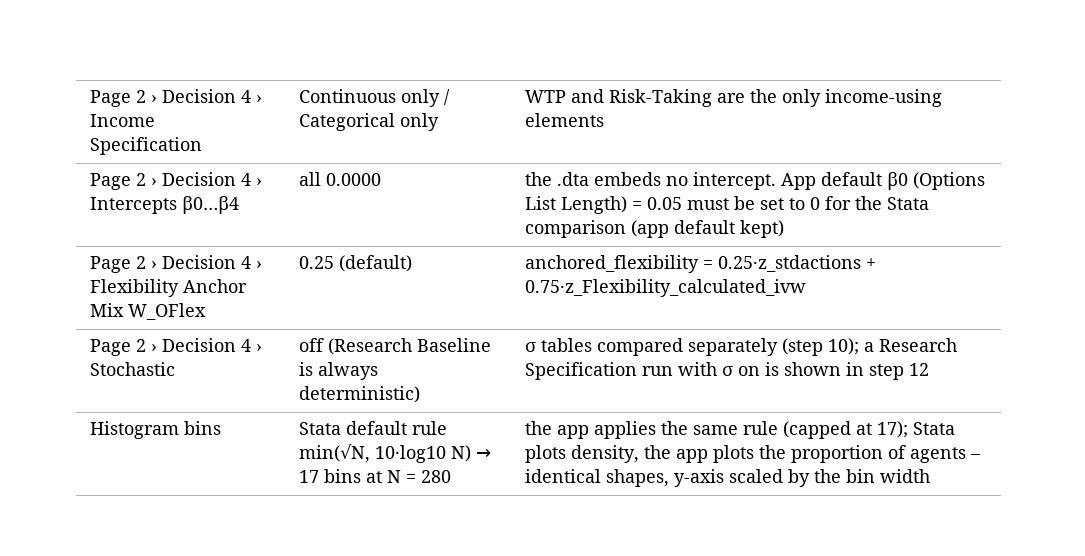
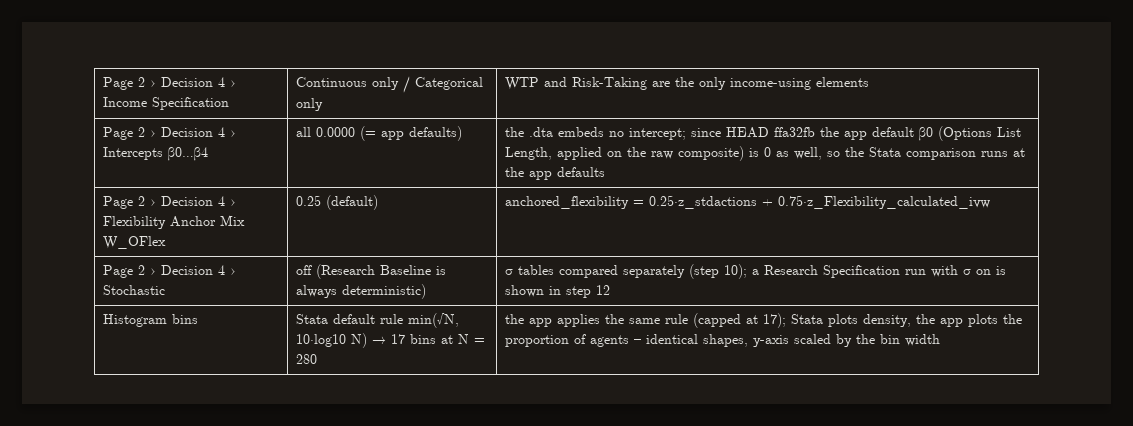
(382, 179) none -> [359,126,462,141] (= app defaults)
[693,172,986,190] [525,196,930,214] [525,220,785,238] intercept. App default β0 (Options List Length) = 0.05 must be set to 0 for the Stata comparison (app default kept) -> [628,126,1021,141] [504,146,1025,161] [504,167,605,180] intercept; since HEAD ffa32fb the app default β0 (Options List Length, applied on the raw composite) is 0 as well, so the Stata comparison runs at the app defaults

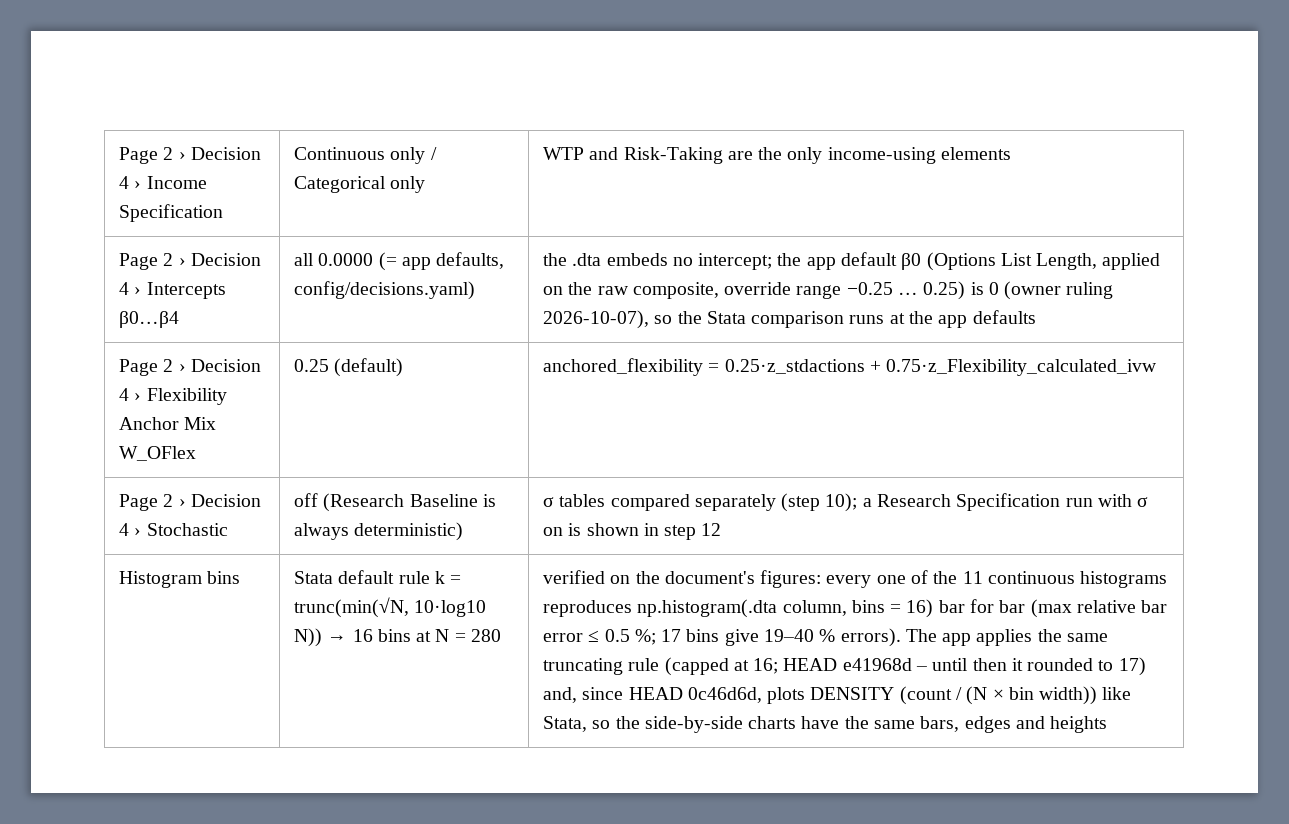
[408,126,462,141] defaults) -> [436,252,505,269] [294,281,476,300] defaults, config/decisions.yaml)
[690,127,815,138] since HEAD ffa32fb -> (773, 261) none
[677,146,822,161] composite) is 0 as well, -> [632,281,1114,300] [543,310,650,329] composite, override range −0.25 … 0.25) is 0 (owner ruling 2026-10-07),
[407,313,459,328] [295,333,405,348] min(√N, 10·log10 N) → 17 -> [434,571,462,584] [294,597,487,618] [294,628,373,647] k = trunc(min(√N, 10·log10 N)) → 16
[504,314,524,324] the -> [543,570,1168,588] [543,599,1168,618] [543,628,937,647] verified on the document's figures: every one of the 11 continuous histograms reproduces np.histogram(.dta column, bins = 16) bar for bar (max relative bar error ≤ 0.5 %; 17 bins give 19–40 % errors). The
(660, 321) none -> [543,658,624,675] truncating
[762,313,1022,328] [504,334,940,347] 17); Stata plots density, the app plots the proportion of agents – identical shapes, y-axis scaled by the bin width -> [753,657,1146,676] [543,686,1132,705] [543,716,1108,733] 16; HEAD e41968d – until then it rounded to 17) and, since HEAD 0c46d6d, plots DENSITY (count / (N × bin width)) like Stata, so the side-by-side charts have the same bars, edges and heights

